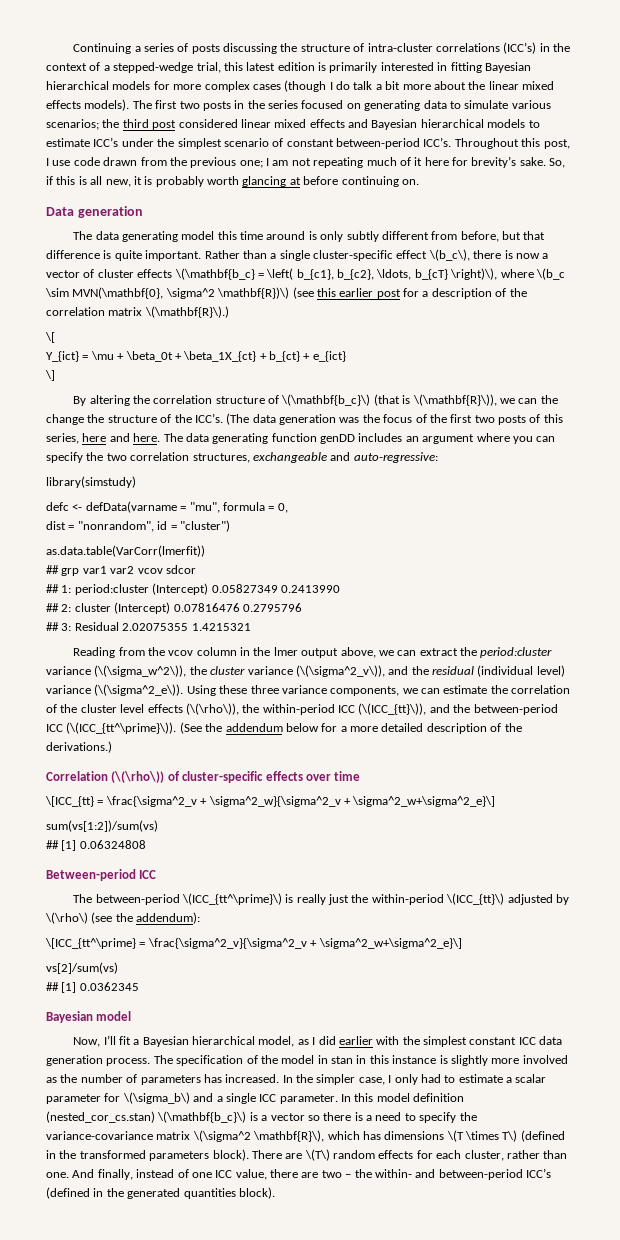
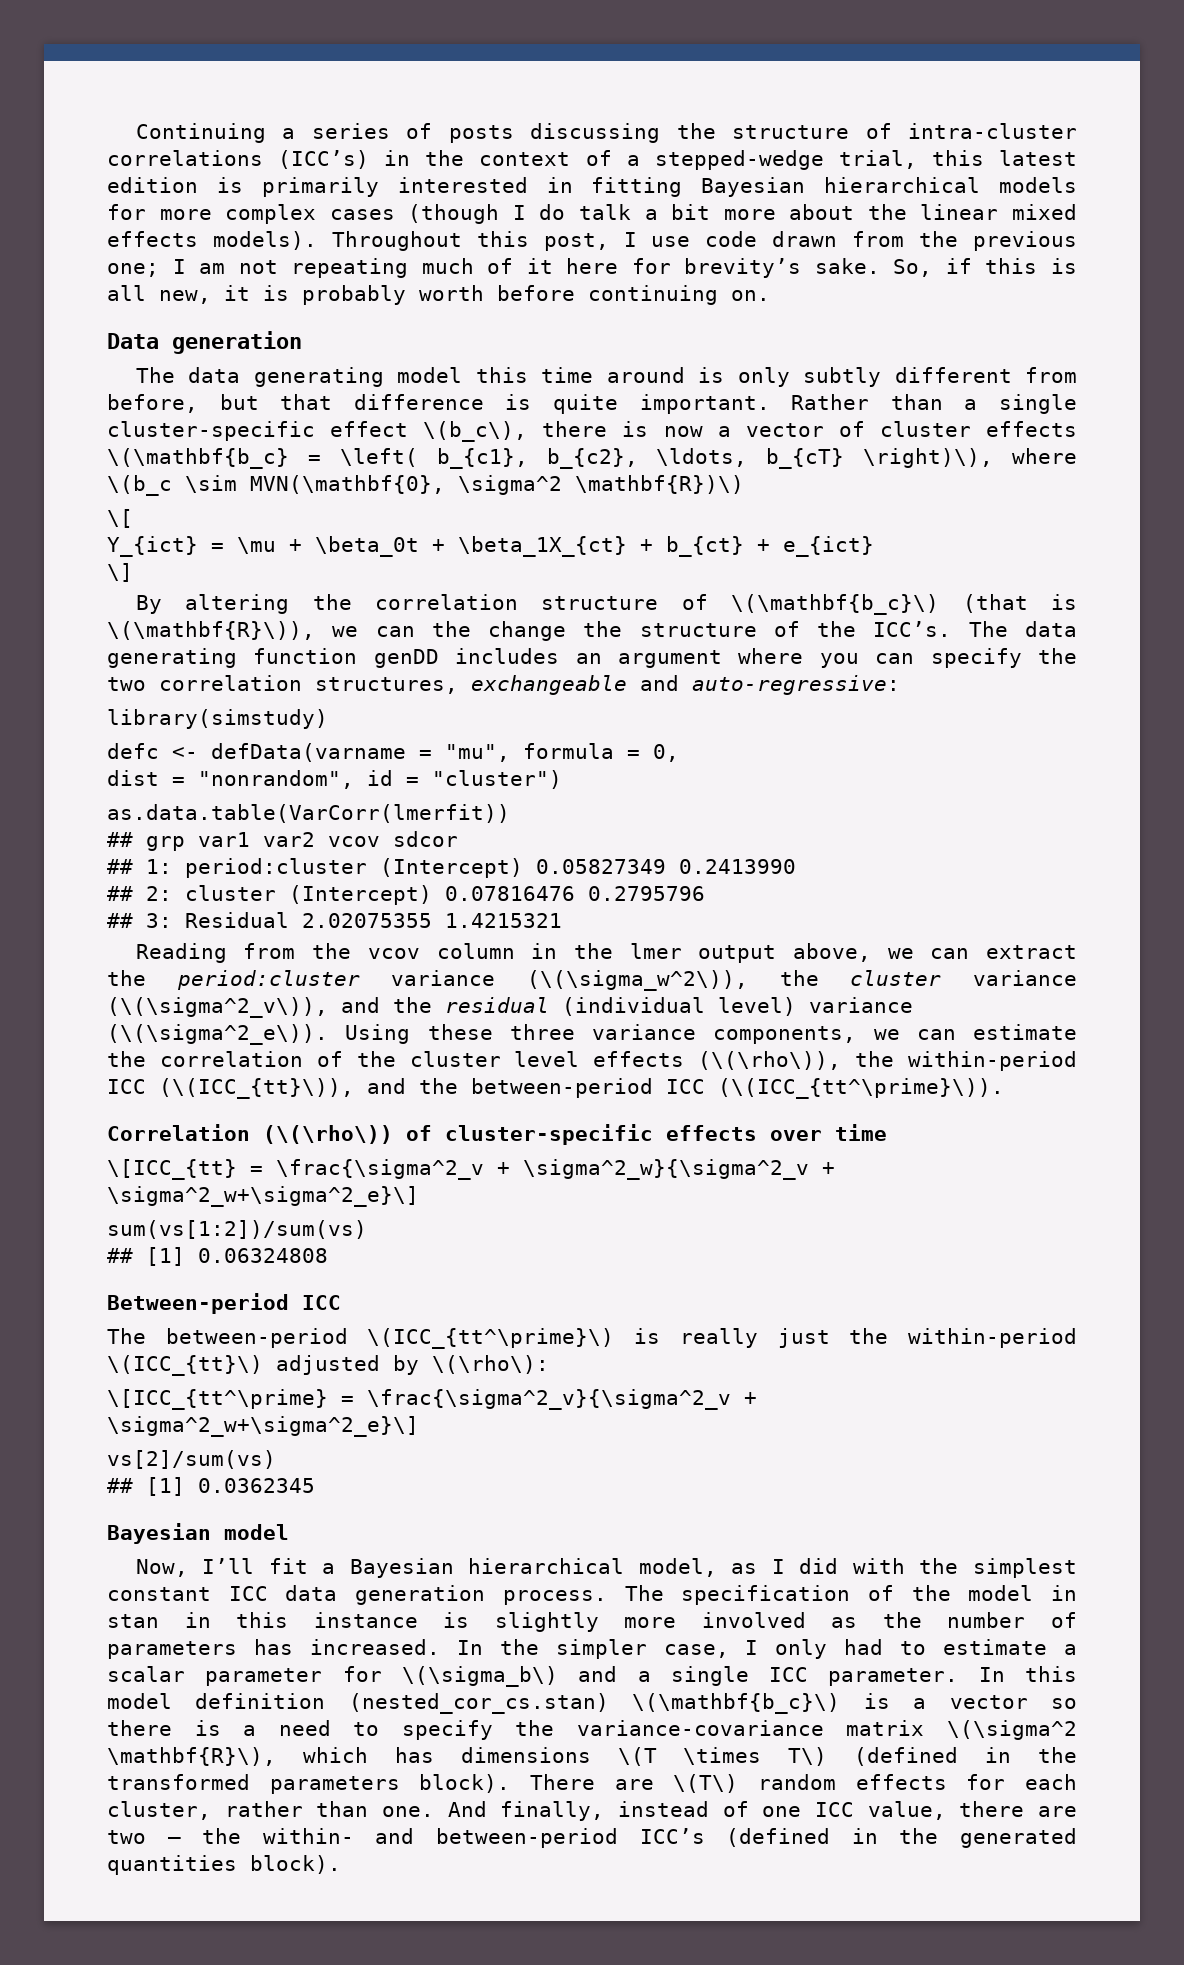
[132,100,551,111] [46,119,540,130] [46,137,452,149] The first two posts in the series focused on generating data to simulate various scenarios; the third post considered linear mixed effects and Bayesian hierarchical models to estimate ICC’s under the simplest scenario of constant between-period ICC’s. -> (317, 240) none
[242,176,301,187] glancing at -> (484, 293) none
[292,287,527,299] [46,306,229,318] (see this earlier post for a description of the correlation matrix \(\mathbf{R}\).) -> (744, 484) none
[226,413,563,425] [46,433,161,444] (The data generation was the focus of the first two posts of this series, here and here. -> (952, 629) none
[179,722,522,734] [46,741,112,753] (See the addendum below for a more detailed description of the derivations.) -> (1004, 1088) none
[45,912,201,924] \(\rho\) (see the addendum): -> [432,1355,549,1374] \(\rho\):
[338,1036,373,1045] earlier -> (839, 1566) none

